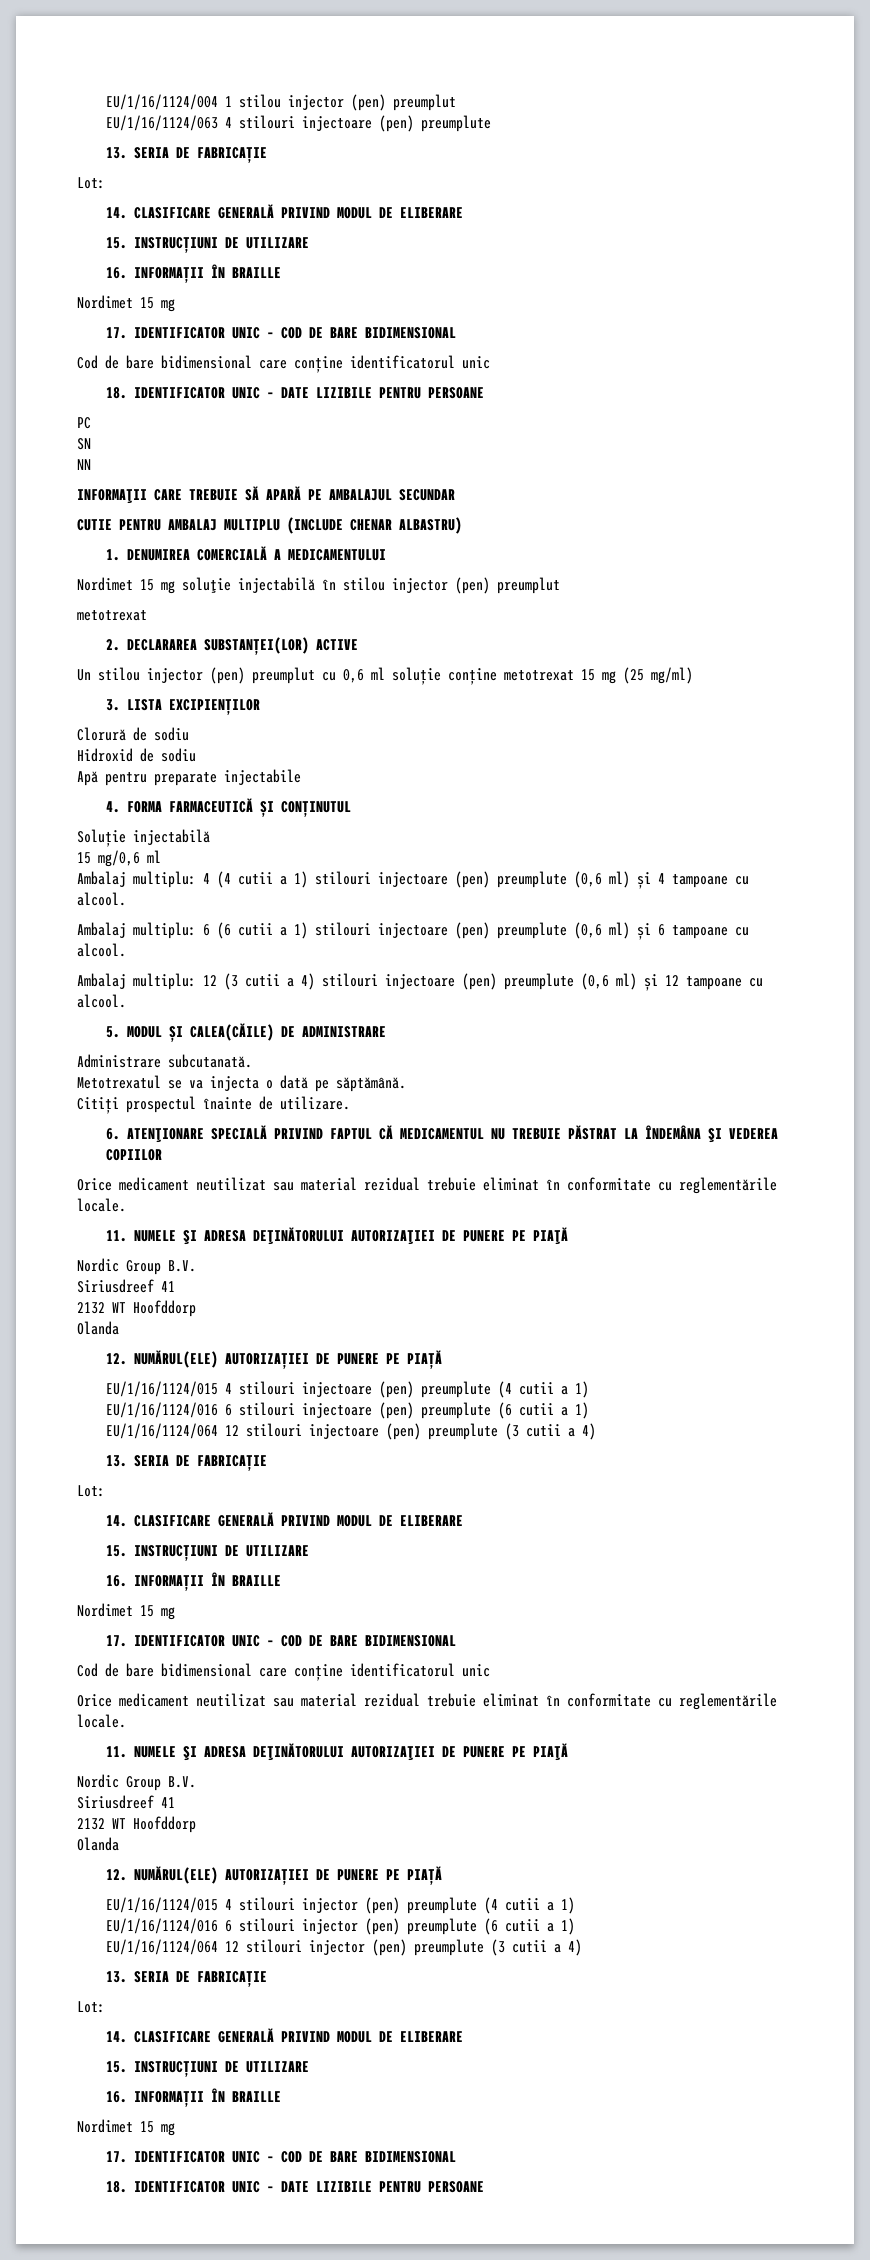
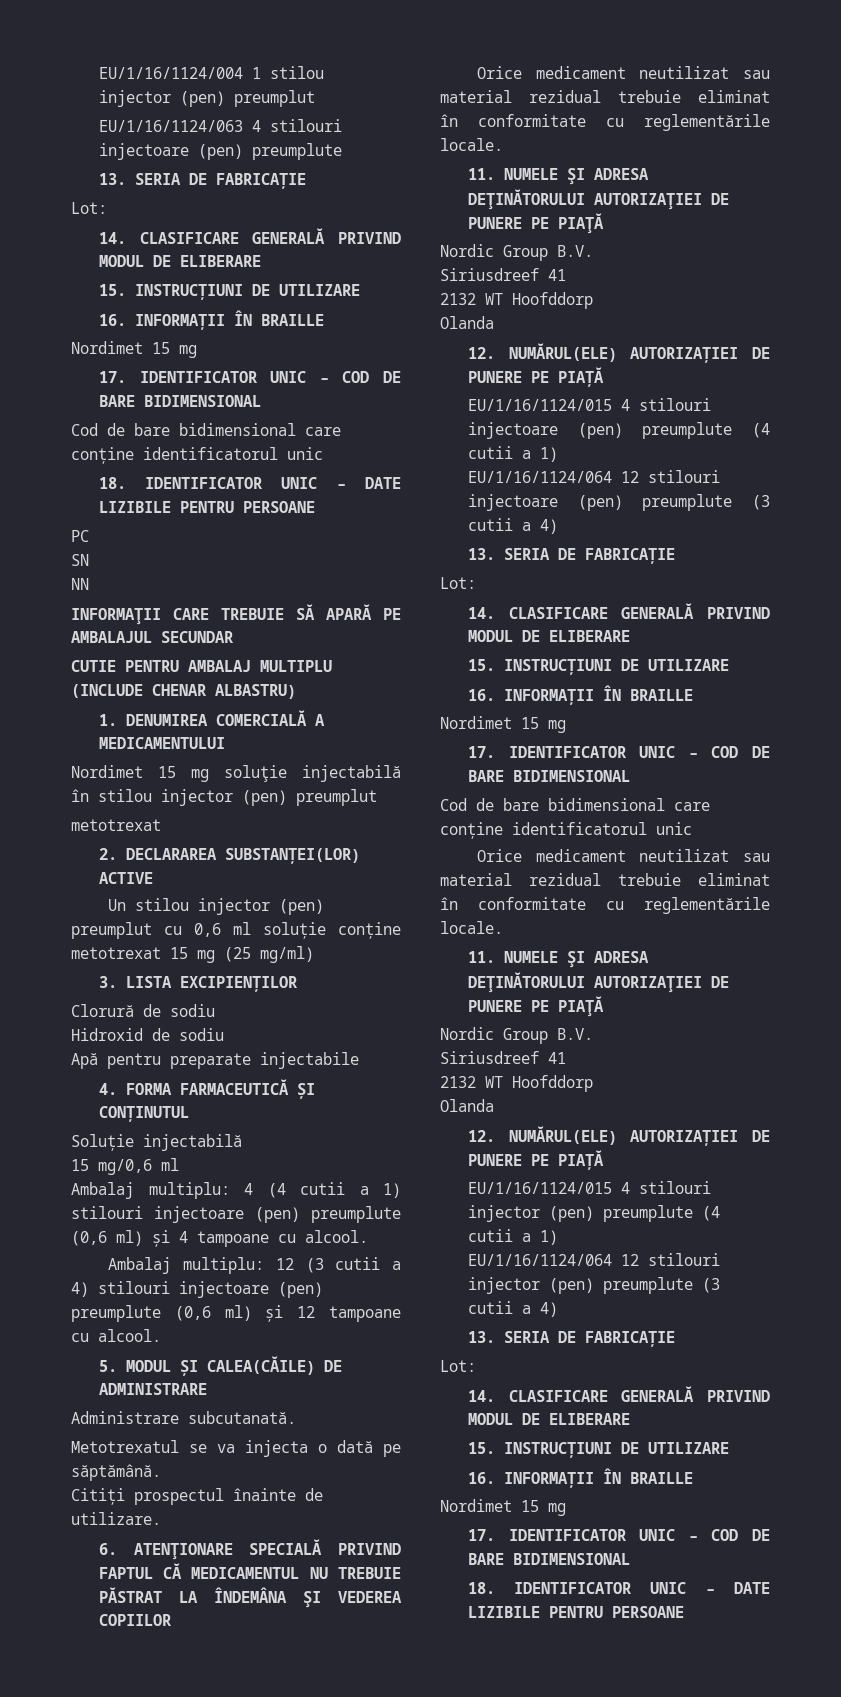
[77,922,749,940] [77,943,126,957] // Ambalaj multiplu: 6 (6 cutii a 1) stilouri injectoare (pen) preumplute (0,6 ml) și 6 tampoane cu alcool. -> (368, 1236) none
[105,1402,589,1419] // EU/1/16/1124/016 6 stilouri injectoare (pen) preumplute (6 cutii a 1) -> (558, 454) none
[105,1918,575,1935] // EU/1/16/1124/016 6 stilouri injector (pen) preumplute (6 cutii a 1) -> (558, 1237) none

